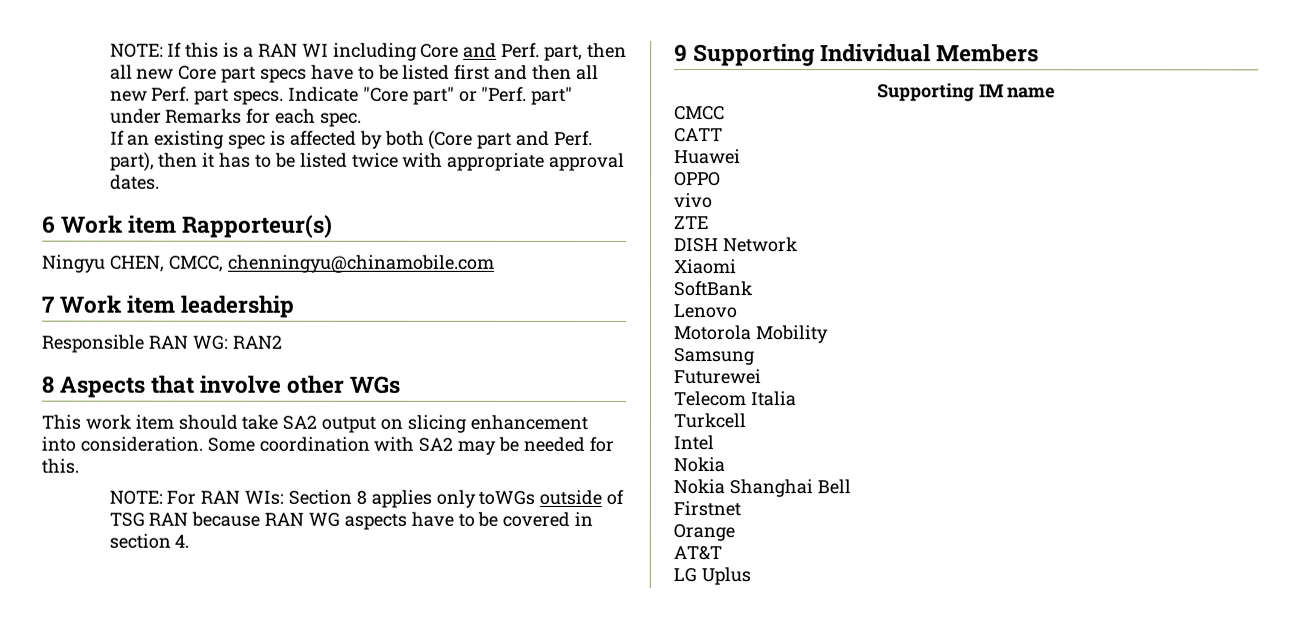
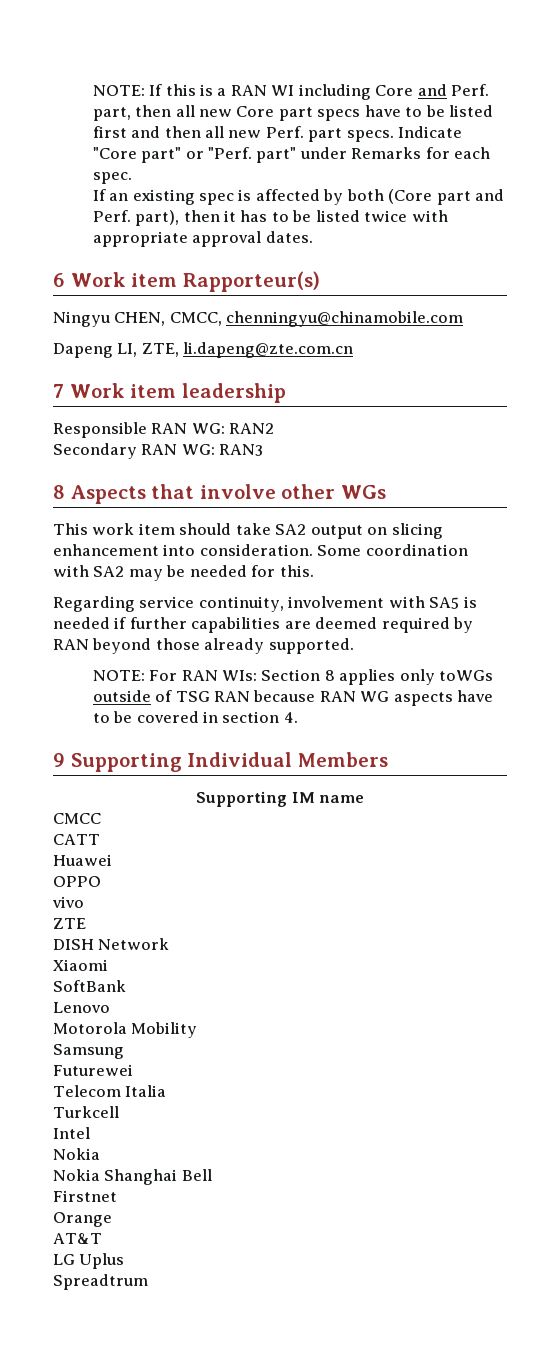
(495, 263) none -> [53,342,354,358] // Dapeng LI, ZTE, li.dapeng@zte.com.cn
(282, 342) none -> [53,443,264,459] // Secondary RAN WG: RAN3
(79, 466) none -> [53,596,477,612] [53,617,474,633] [53,638,354,654] // Regarding service continuity, involvement with SA5 is needed if further capabilities are deemed required by RAN beyond those already supported.
(751, 576) none -> [53,1274,148,1290] // Spreadtrum

